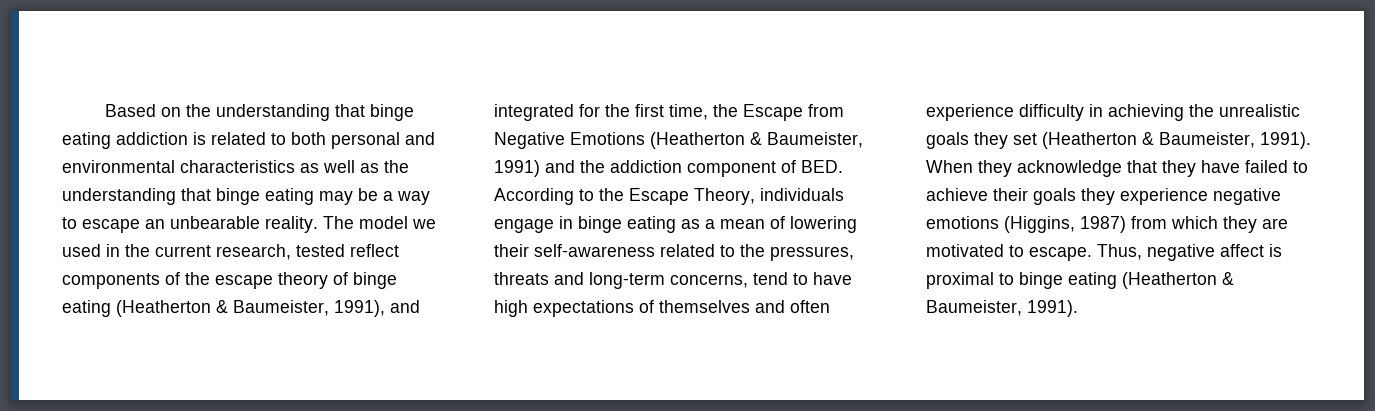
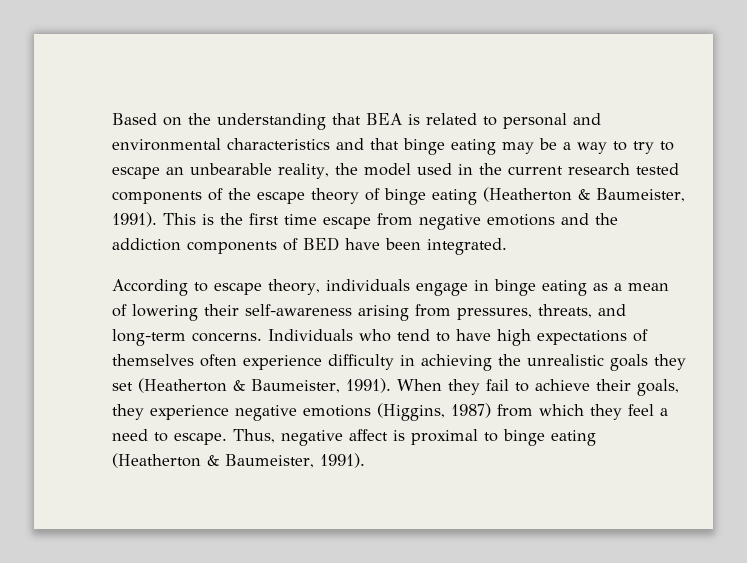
[369,104,414,121] [62,132,188,149] binge eating addiction -> [366,113,402,125] BEA
[291,132,326,145] both -> (497, 121) none
[300,160,409,173] [62,188,176,205] as well as the understanding -> [336,138,364,150] and
(77, 223) none -> [633,141,674,154] try to
[265,216,436,233] reality. The model we -> [278,163,411,179] reality, the model
[216,244,399,260] research, tested reflect -> [567,163,679,175] research tested
[334,300,420,317] [494,104,844,121] [494,132,863,149] [494,160,843,177] [494,188,755,205] 1991), and integrated for the first time, the Escape from Negative Emotions (Heatherton & Baumeister, 1991) and the addiction component of BED. According to the Escape Theory, -> [112,212,618,230] [112,237,507,255] [112,279,320,296] 1991). This is the first time escape from negative emotions and the addiction components of BED have been integrated. // According to escape theory,
[660,244,854,261] [494,272,748,289] related to the pressures, threats and long-term concerns, -> [358,304,626,321] [112,329,391,346] arising from pressures, threats, and long-term concerns. Individuals who
[755,300,785,313] and -> (194, 360) none
[1017,160,1288,177] acknowledge that they have failed -> [486,379,509,391] fail
[1033,188,1076,205] goals -> [637,379,679,396] goals,
[1262,218,1288,229] [926,244,1004,257] are motivated -> [628,404,668,416] [112,429,148,441] feel a need

